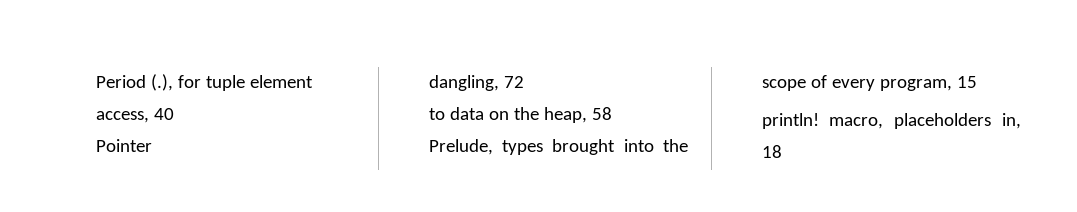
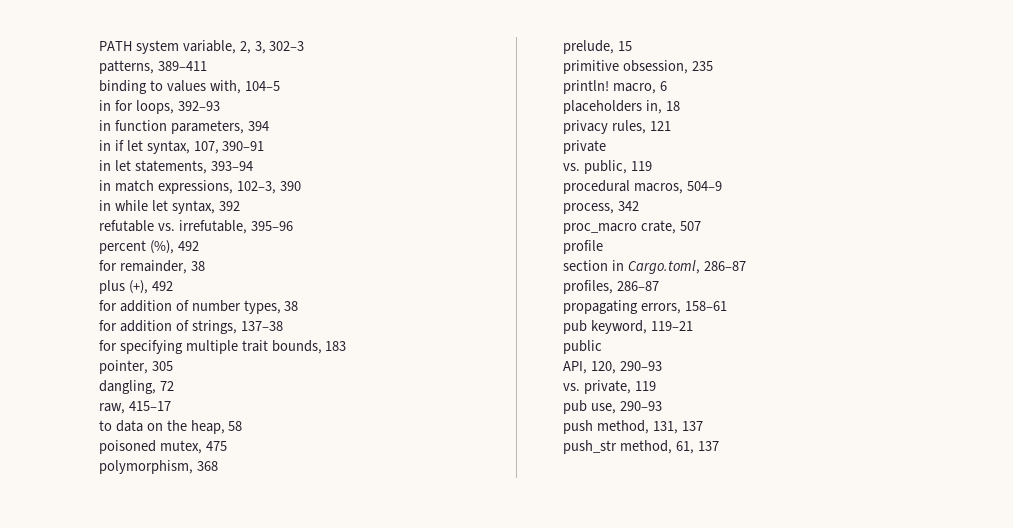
[95,74,313,91] [95,108,174,123] [95,139,152,152] Period (.), for tuple element access, 40 // Pointer -> [98,40,305,54] [98,60,207,74] [98,80,280,94] [98,100,220,114] [98,120,269,134] [98,140,265,154] [98,160,253,174] [98,180,301,194] [98,200,240,214] [98,220,293,234] [98,240,199,254] [98,260,205,274] [98,280,173,294] [98,300,299,314] [98,320,283,334] [98,340,347,354] [98,360,173,374] PATH system variable, 2, 3, 302–3 // patterns, 389–411 // binding to values with, 104–5 // in for loops, 392–93 // in function parameters, 394 // in if let syntax, 107, 390–91 // in let statements, 393–94 // in match expressions, 102–3, 390 // in while let syntax, 392 // refutable vs. irrefutable, 395–96 // percent (%), 492 // for remainder, 38 // plus (+), 492 // for addition of number types, 38 // for addition of strings, 137–38 // for specifying multiple trait bounds, 183 // pointer, 305
(524, 82) none -> [98,401,171,414] // raw, 415–17
[428,139,688,155] [761,75,977,91] Prelude, types brought into the scope of every program, 15 -> [98,440,227,454] [98,460,218,474] [562,40,632,54] [562,60,713,74] poisoned mutex, 475 // polymorphism, 368 // prelude, 15 // primitive obsession, 235
(884, 123) none -> [659,81,667,91] 6 //
(782, 151) none -> [562,120,671,134] [562,140,606,154] [562,160,652,174] [562,180,722,194] [562,201,639,214] [562,220,701,234] [562,240,603,254] [562,260,746,274] [562,280,659,294] [562,300,727,314] [562,320,693,334] [562,340,602,354] [562,361,662,374] [562,380,656,394] [562,400,662,414] [562,420,703,434] [562,440,719,454] // privacy rules, 121 // private // vs. public, 119 // procedural macros, 504–9 // process, 342 // proc_macro crate, 507 // profile // section in Cargo.toml, 286–87 // profiles, 286–87 // propagating errors, 158–61 // pub keyword, 119–21 // public // API, 120, 290–93 // vs. private, 119 // pub use, 290–93 // push method, 131, 137 // push_str method, 61, 137

